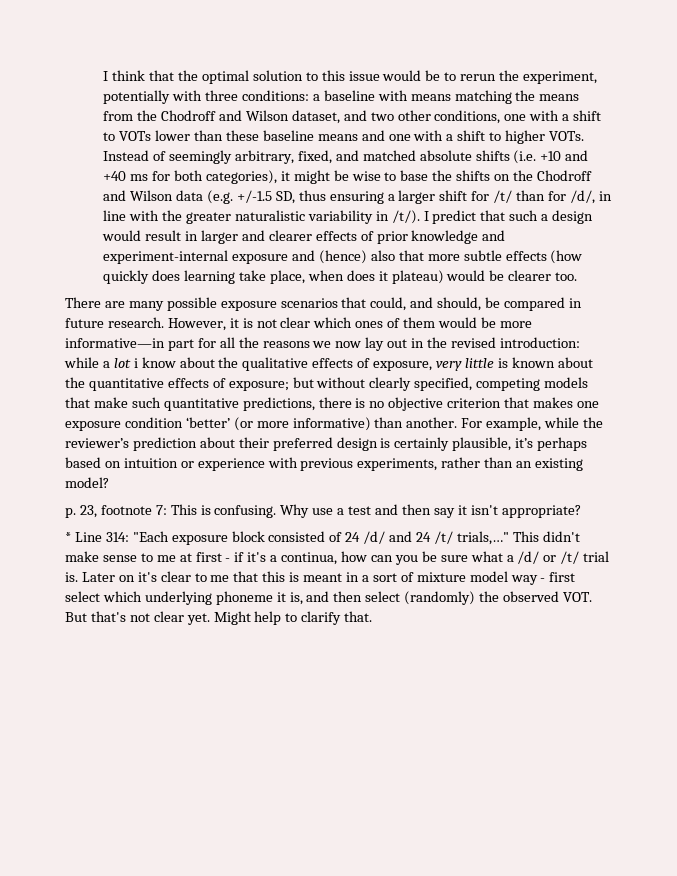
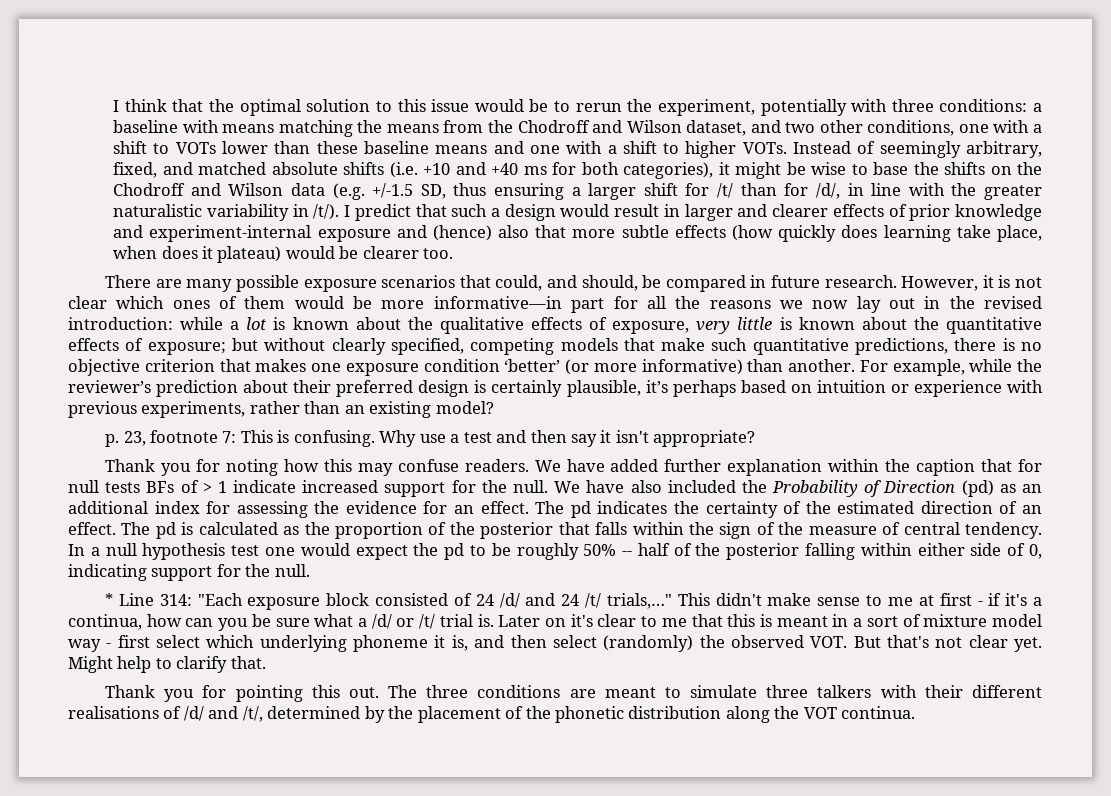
[133,357,176,368] i know -> [273,317,349,330] is known
(581, 511) none -> [105,459,1043,476] [68,480,1042,497] [68,501,1042,518] [68,522,1043,539] [68,543,1042,560] [68,564,310,581] // Thank you for noting how this may confuse readers. We have added further explanation within the caption that for null tests BFs of > 1 indicate increased support for the null. We have also included the Probability of Direction (pd) as an additional index for assessing the evidence for an effect. The pd indicates the certainty of the estimated direction of an effect. The pd is calculated as the proportion of the posterior that falls within the sign of the measure of central tendency. In a null hypothesis test one would expect the pd to be roughly 50% -- half of the posterior falling within either side of 0, indicating support for the null.
(373, 616) none -> [105,685,1043,702] [68,706,916,723] // Thank you for pointing this out. The three conditions are meant to simulate three talkers with their different realisations of /d/ and /t/, determined by the placement of the phonetic distribution along the VOT continua.

